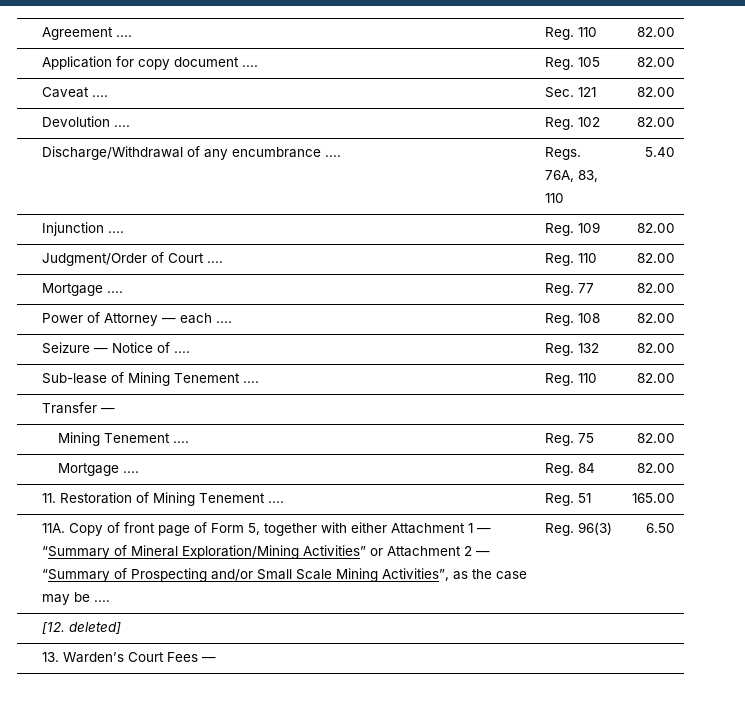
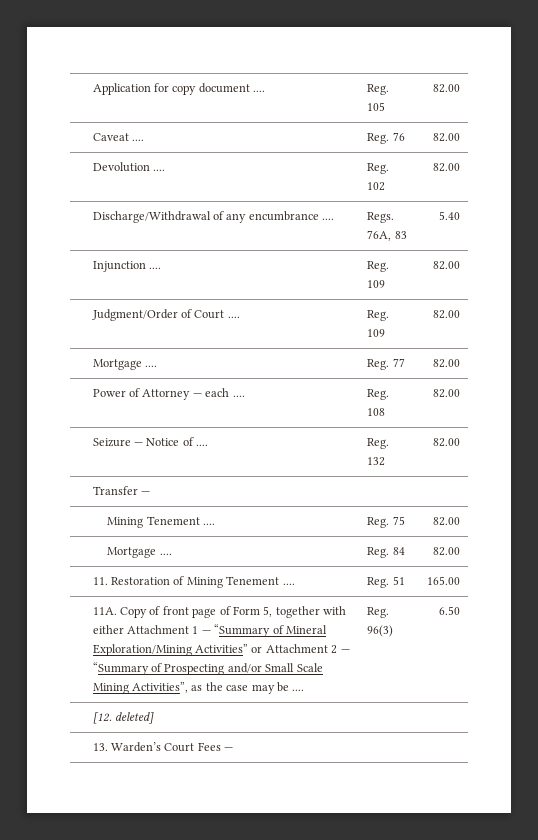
[41,27,132,40] [544,27,597,40] [637,27,676,37] Agreement .... | Reg. 110 | 82.00 // -> (92, 89) none
[544,87,596,98] Sec. 121 -> [367,132,405,144] Reg. 76
[577,170,598,182] [544,193,564,203] 83, 110 -> [394,231,407,239] 83
[577,253,597,263] 110 -> [367,329,386,337] 109
[41,372,259,386] [544,373,597,386] [637,373,676,383] // Sub-lease of Mining Tenement .... | Reg. 110 | 82.00 -> (460, 442) none

